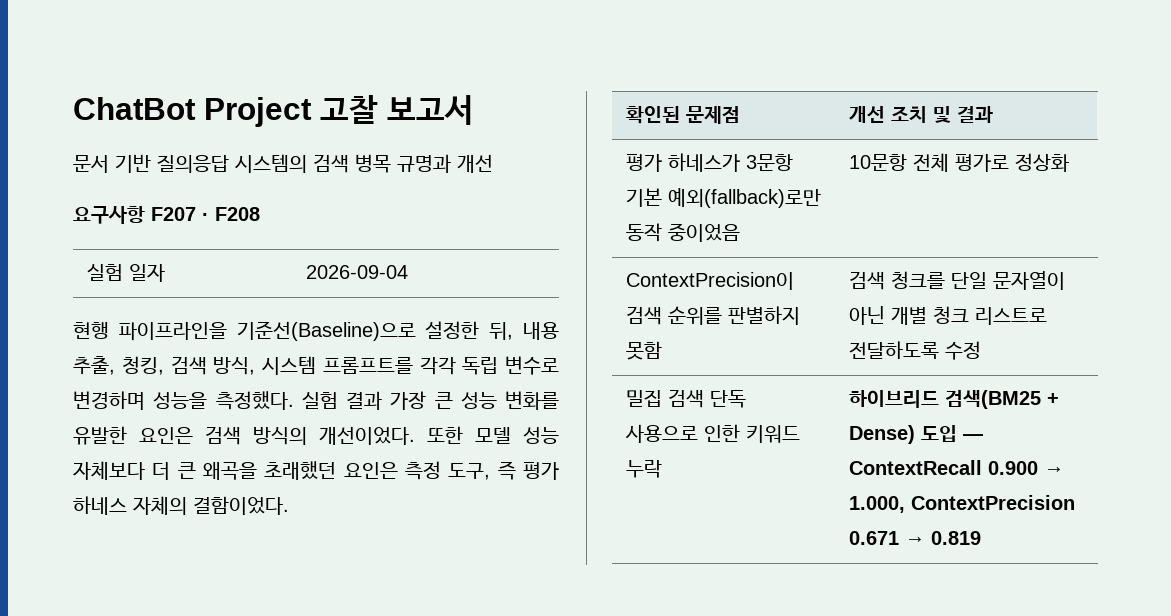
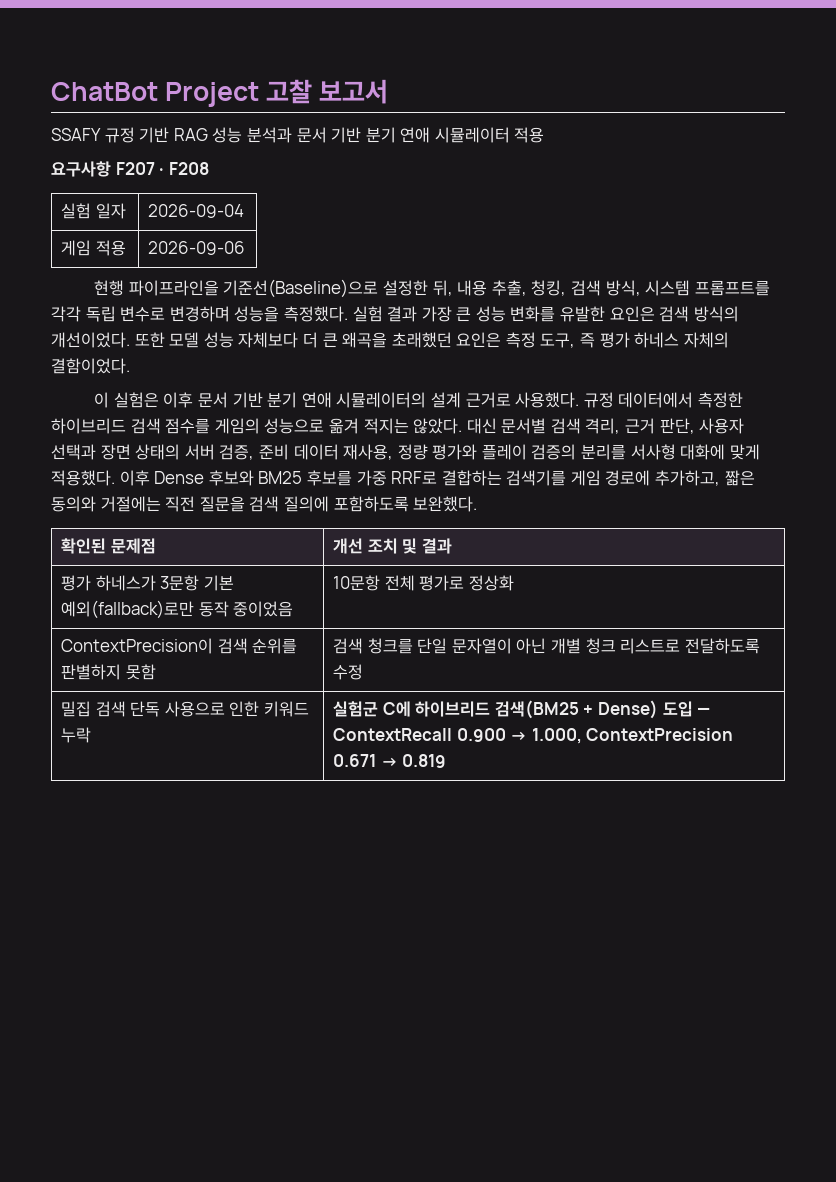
[73,154,493,173] 문서 기반 질의응답 시스템의 검색 병목 규명과 개선 -> [51,127,545,143] SSAFY 규정 기반 RAG 성능 분석과 문서 기반 분기 연애 시뮬레이터 적용
(408, 272) none -> [61,240,126,256] [148,241,246,255] // 게임 적용 | 2026-09-06
(289, 505) none -> [94,392,743,408] [51,418,745,434] [51,444,760,460] [51,470,755,486] [51,496,478,512] // 이 실험은 이후 문서 기반 분기 연애 시뮬레이터의 설계 근거로 사용했다. 규정 데이터에서 측정한 하이브리드 검색 점수를 게임의 성능으로 옮겨 적지는 않았다. 대신 문서별 검색 격리, 근거 판단, 사용자 선택과 장면 상태의 서버 검증, 준비 데이터 재사용, 정량 평가와 플레이 검증의 분리를 서사형 대화에 맞게 적용했다. 이후 Dense 후보와 BM25 후보를 가중 RRF로 결합하는 검색기를 게임 경로에 추가하고, 짧은 동의와 거절에는 직전 질문을 검색 질의에 포함하도록 보완했다.
(662, 469) none -> [333,701,411,717] 실험군 C에

